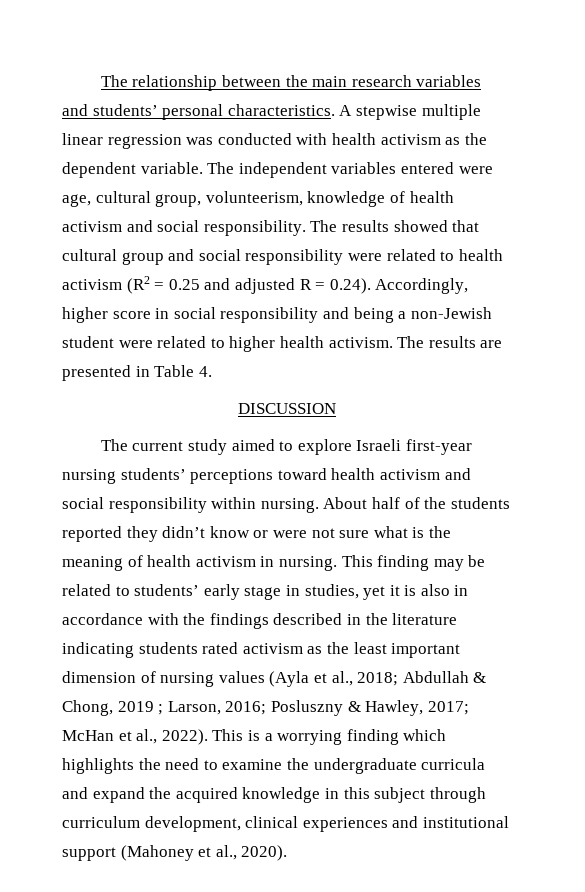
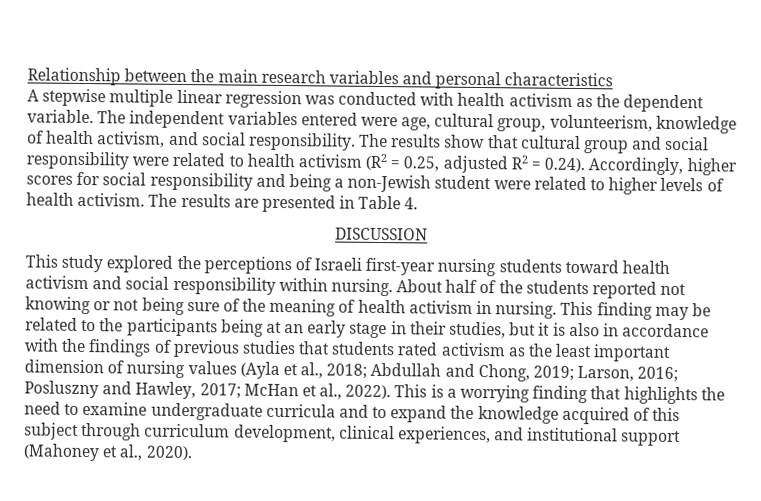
[100,75,218,91] The relationship -> [27,67,121,86] Relationship
[92,104,335,120] students’ personal characteristics. -> [435,71,614,90] personal characteristics //
[62,221,122,232] activism -> [97,131,166,148] activism,
[393,220,448,232] showed -> [444,134,486,149] show
[168,278,312,294] 0.25 and adjusted R -> [403,155,528,174] 0.25, adjusted R2
[112,308,170,319] score in -> [26,171,101,186] scores for
(276, 344) none -> [660,177,724,192] levels of
[100,439,352,455] The current study aimed to explore -> [25,254,312,275] This study explored the perceptions of
[120,468,274,484] students’ perceptions -> [498,259,562,273] students
[126,526,425,542] they didn’t know or were not sure what is -> [660,283,687,296] [25,296,240,316] not knowing or not being sure of
[134,584,386,600] students’ early stage in studies, yet -> [99,318,537,339] the participants being at an early stage in their studies, but
[273,613,458,625] [62,642,134,658] described in the literature indicating -> [153,339,331,358] of previous studies that
[473,672,487,683] [62,700,164,716] & Chong, 2019 ; -> [444,363,575,382] and Chong, 2019;
[347,701,361,712] & -> [102,381,133,395] and
[403,729,447,741] which -> [590,386,622,400] that
[286,758,309,770] the -> (148, 408) none
(88, 793) none -> [372,406,388,419] to
[175,787,339,803] acquired knowledge in -> [477,405,651,425] knowledge acquired of
[302,817,388,832] experiences -> [397,426,491,445] experiences,

